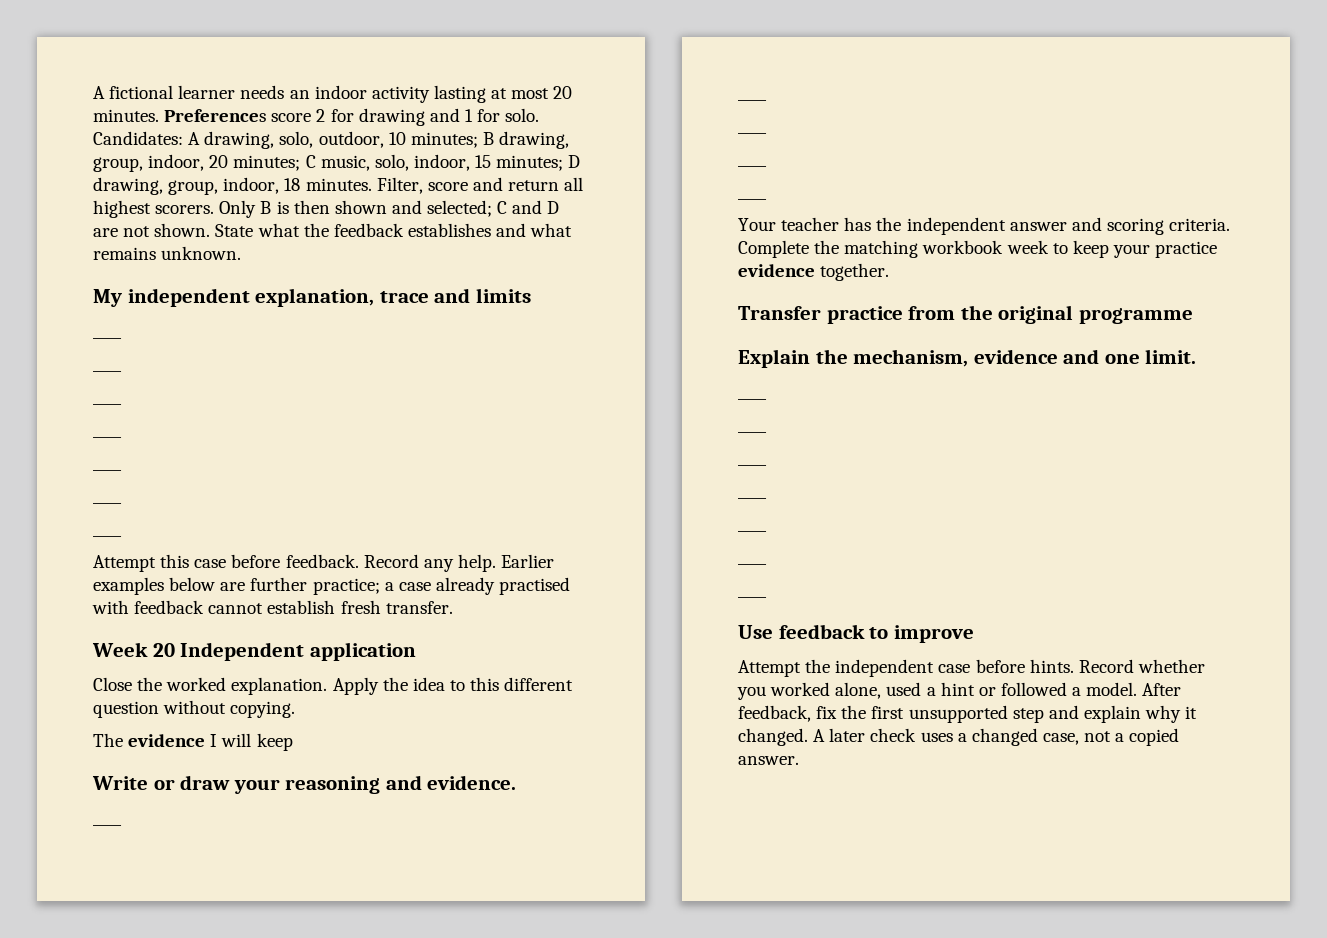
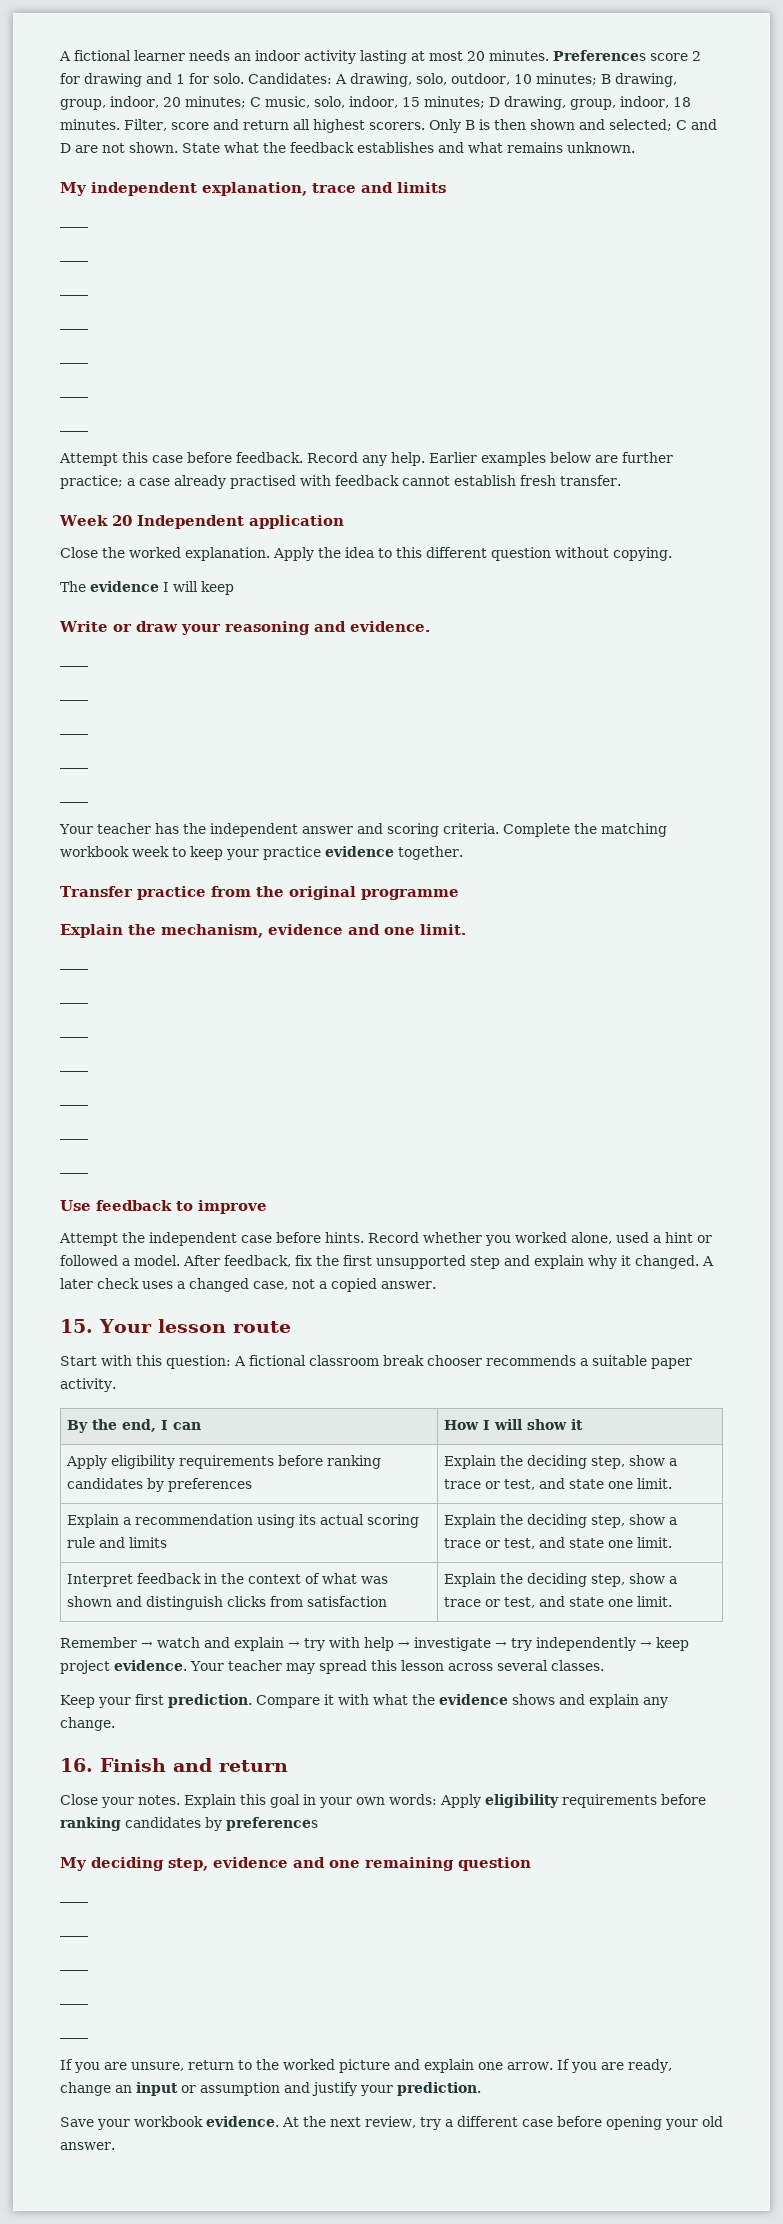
(799, 760) none -> [60,1319,291,1333] [60,1355,692,1369] [60,1378,116,1392] [67,1419,202,1433] [444,1419,584,1430] [66,1455,382,1469] [67,1478,253,1492] [444,1455,678,1469] [444,1478,673,1490] [67,1514,420,1528] [67,1537,168,1548] [444,1514,678,1528] [444,1537,673,1549] [67,1573,389,1587] [67,1596,388,1610] [444,1573,678,1587] [444,1596,673,1608] [60,1637,689,1651] [60,1660,604,1674] [60,1694,668,1708] [60,1717,115,1731] [60,1758,288,1772] [60,1794,706,1808] [60,1817,318,1831] [60,1857,531,1871] [60,1900,88,1903] [60,1934,88,1937] [60,1968,88,1971] [60,2002,88,2005] [60,2036,88,2039] [60,2059,672,2073] [60,2082,481,2096] [60,2116,723,2130] [60,2142,115,2150] // 15. Your lesson route // Start with this question: A fictional classroom break chooser recommends a suitable paper activity. // By the end, I can | How I will show it // Apply eligibility requirements before ranking candidates by preferences | Explain the deciding step, show a trace or test, and state one limit. // Explain a recommendation using its actual scoring rule and limits | Explain the deciding step, show a trace or test, and state one limit. // Interpret feedback in the context of what was shown and distinguish clicks from satisfaction | Explain the deciding step, show a trace or test, and state one limit. // Remember → watch and explain → try with help → investigate → try independently → keep project evidence. Your teacher may spread this lesson across several classes. // Keep your first prediction. Compare it with what the evidence shows and explain any change. // 16. Finish and return // Close your notes. Explain this goal in your own words: Apply eligibility requirements before ranking candidates by preferences // My deciding step, evidence and one remaining question // ____ // ____ // ____ // ____ // ____ // If you are unsure, return to the worked picture and explain one arrow. If you are ready, change an input or assumption and justify your prediction. // Save your workbook evidence. At the next review, try a different case before opening your old answer.

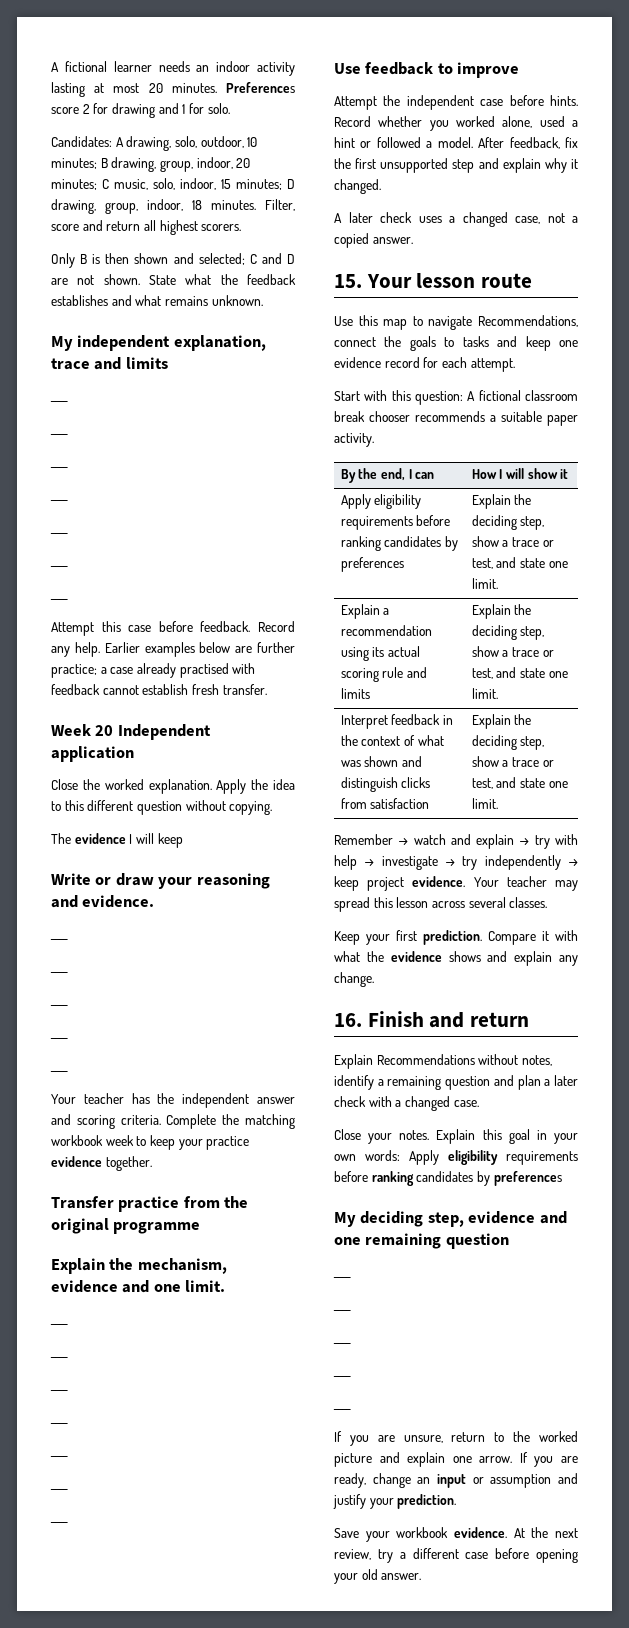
(244, 78) none -> (230, 108) //
(425, 126) none -> (242, 227) //
(699, 1262) none -> (381, 186) //
(291, 1327) none -> [334,315,578,330] [334,336,578,351] [334,357,515,372] // Use this map to navigate Recommendations, connect the goals to tasks and keep one evidence record for each attempt.
(288, 1766) none -> [334,1054,552,1069] [334,1075,578,1090] [334,1096,479,1111] // Explain Recommendations without notes, identify a remaining question and plan a later check with a changed case.

